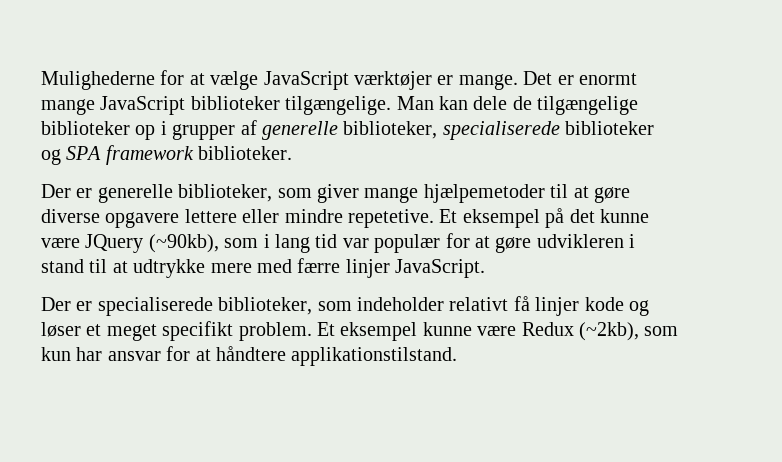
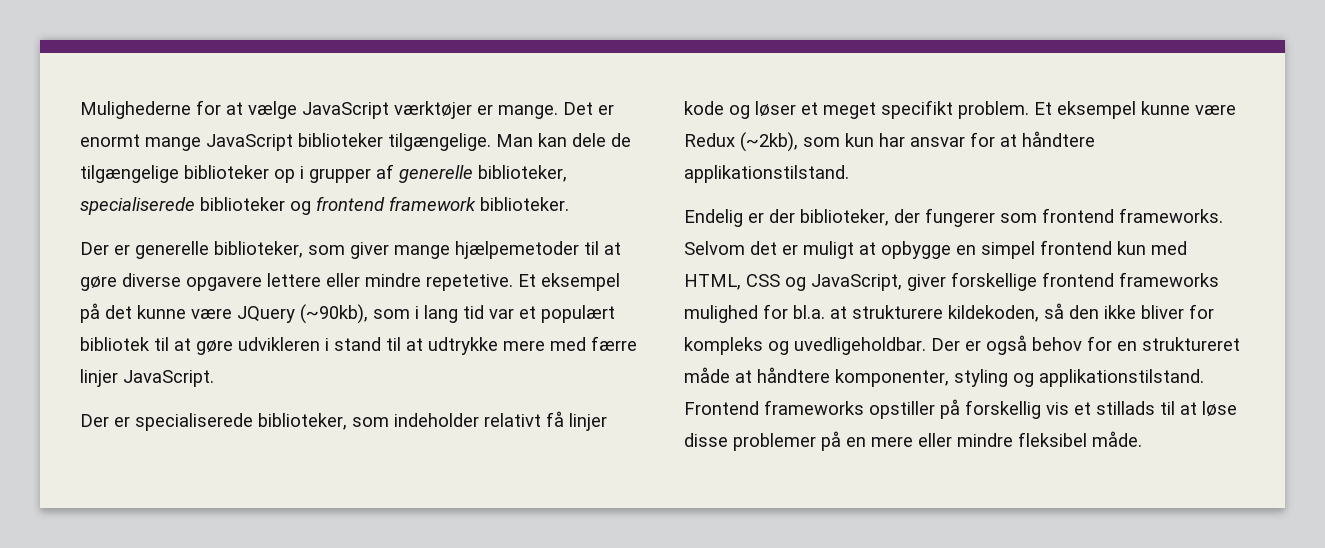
[66,146,102,160] SPA -> [316,196,385,211] frontend
[374,233,470,253] populær for -> [519,305,615,323] [80,337,169,351] et populært bibliotek til
(458, 356) none -> [684,208,1223,227] [684,240,1187,259] [684,272,1219,291] [684,303,1214,323] [684,335,1240,355] [684,367,1204,387] [684,399,1237,419] [684,431,1142,451] // Endelig er der biblioteker, der fungerer som frontend frameworks. Selvom det er muligt at opbygge en simpel frontend kun med HTML, CSS og JavaScript, giver forskellige frontend frameworks mulighed for bl.a. at strukturere kildekoden, så den ikke bliver for kompleks og uvedligeholdbar. Der er også behov for en struktureret måde at håndtere komponenter, styling og applikationstilstand. Frontend frameworks opstiller på forskellig vis et stillads til at løse disse problemer på en mere eller mindre fleksibel måde.

